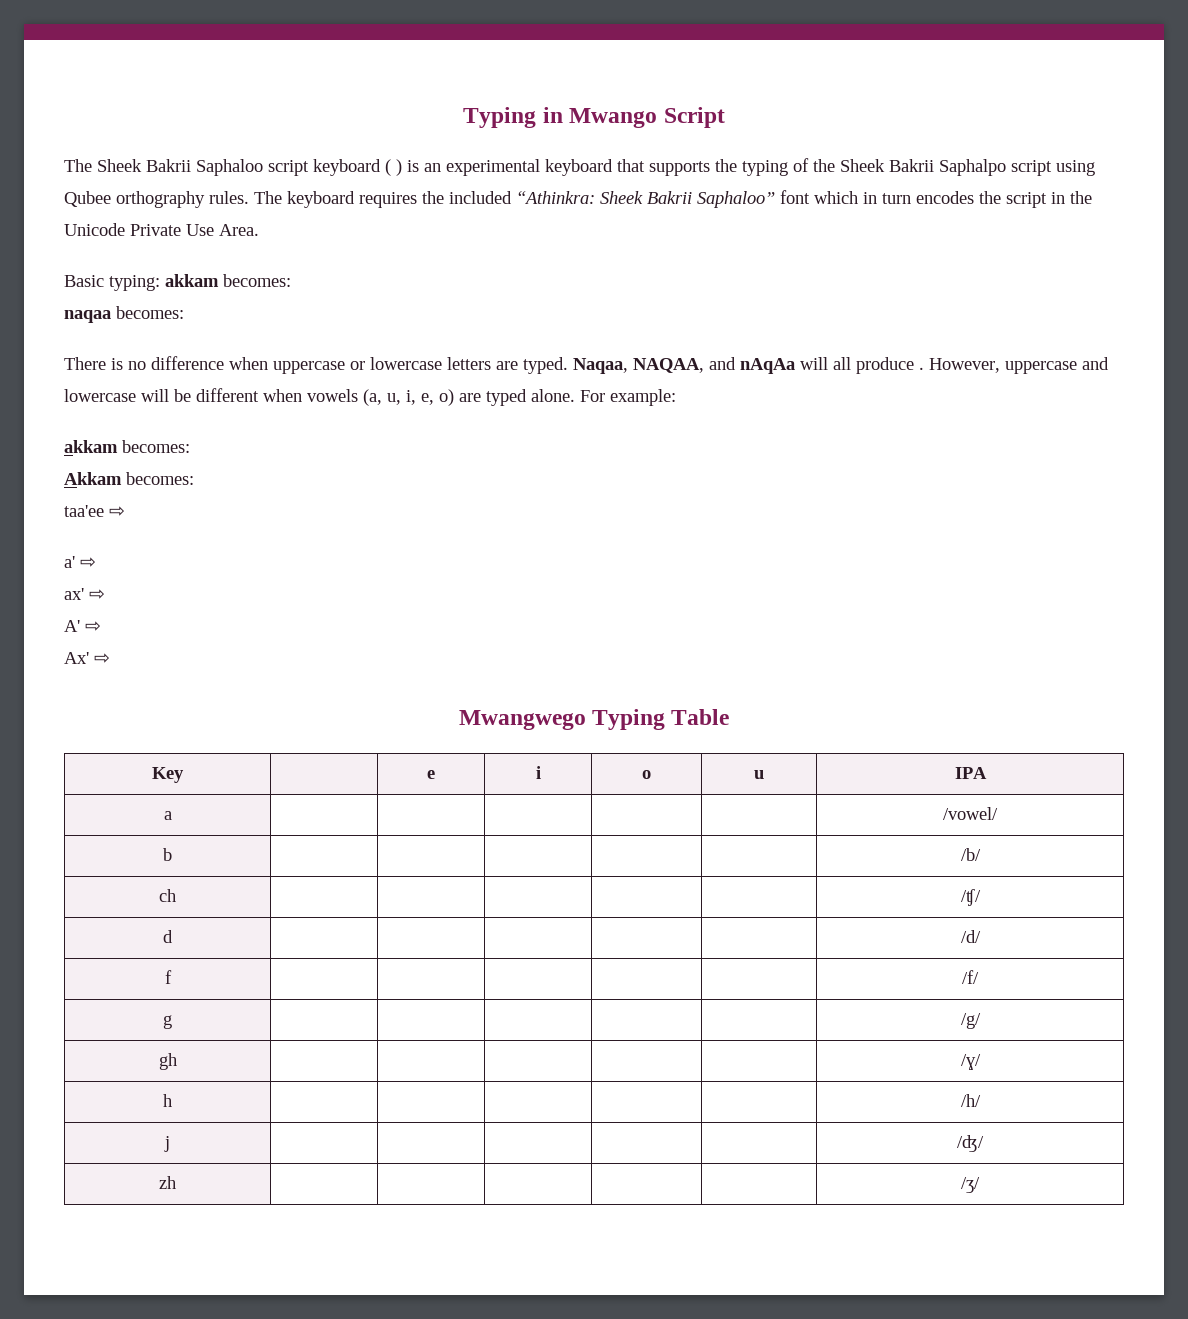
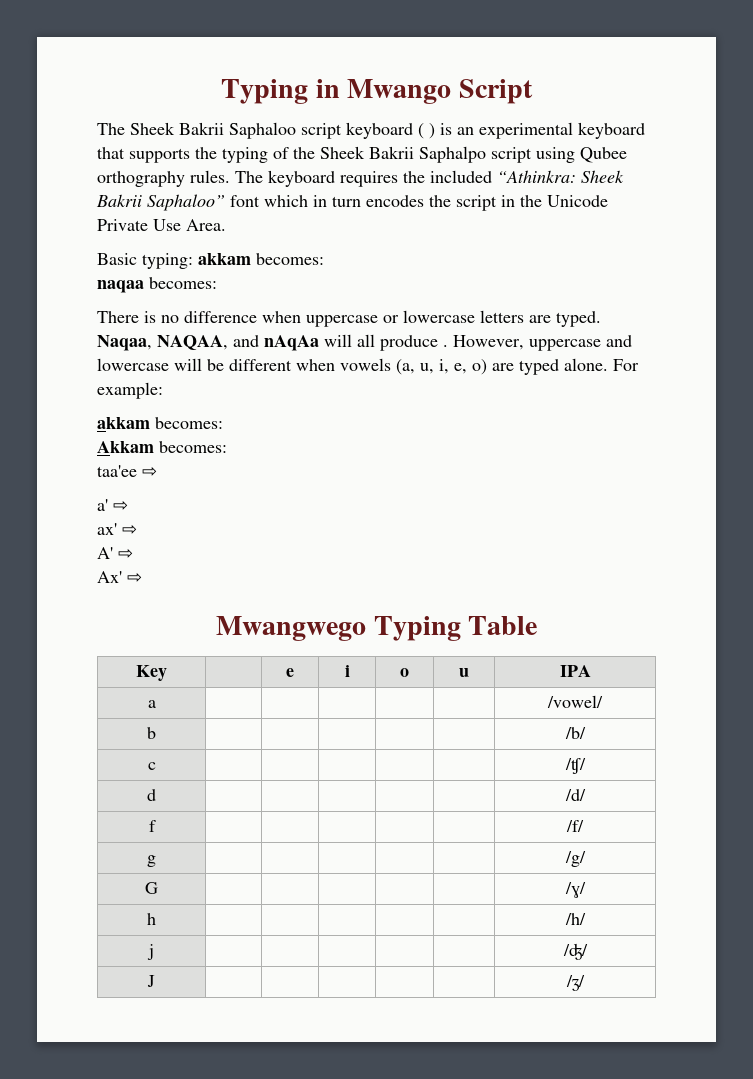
[159,889,176,902] ch -> [147,762,156,770] c
[158,1053,177,1070] gh -> [145,882,158,894] G
[159,1176,176,1189] zh -> [147,975,155,987] J

